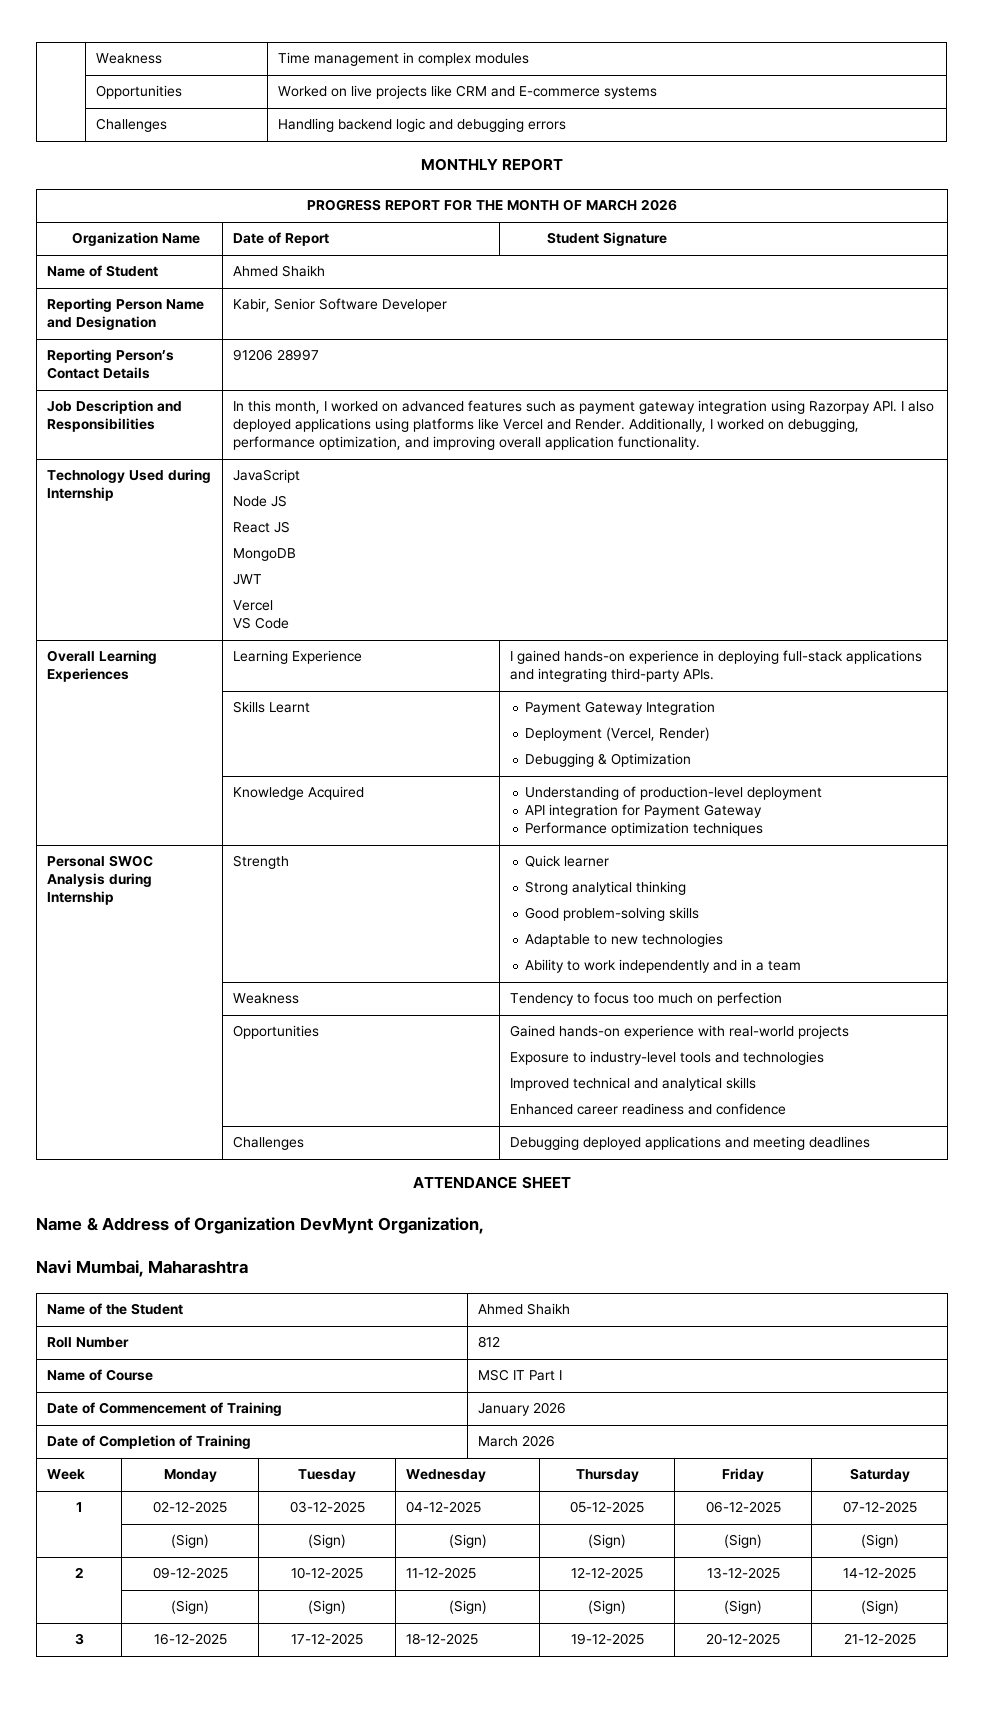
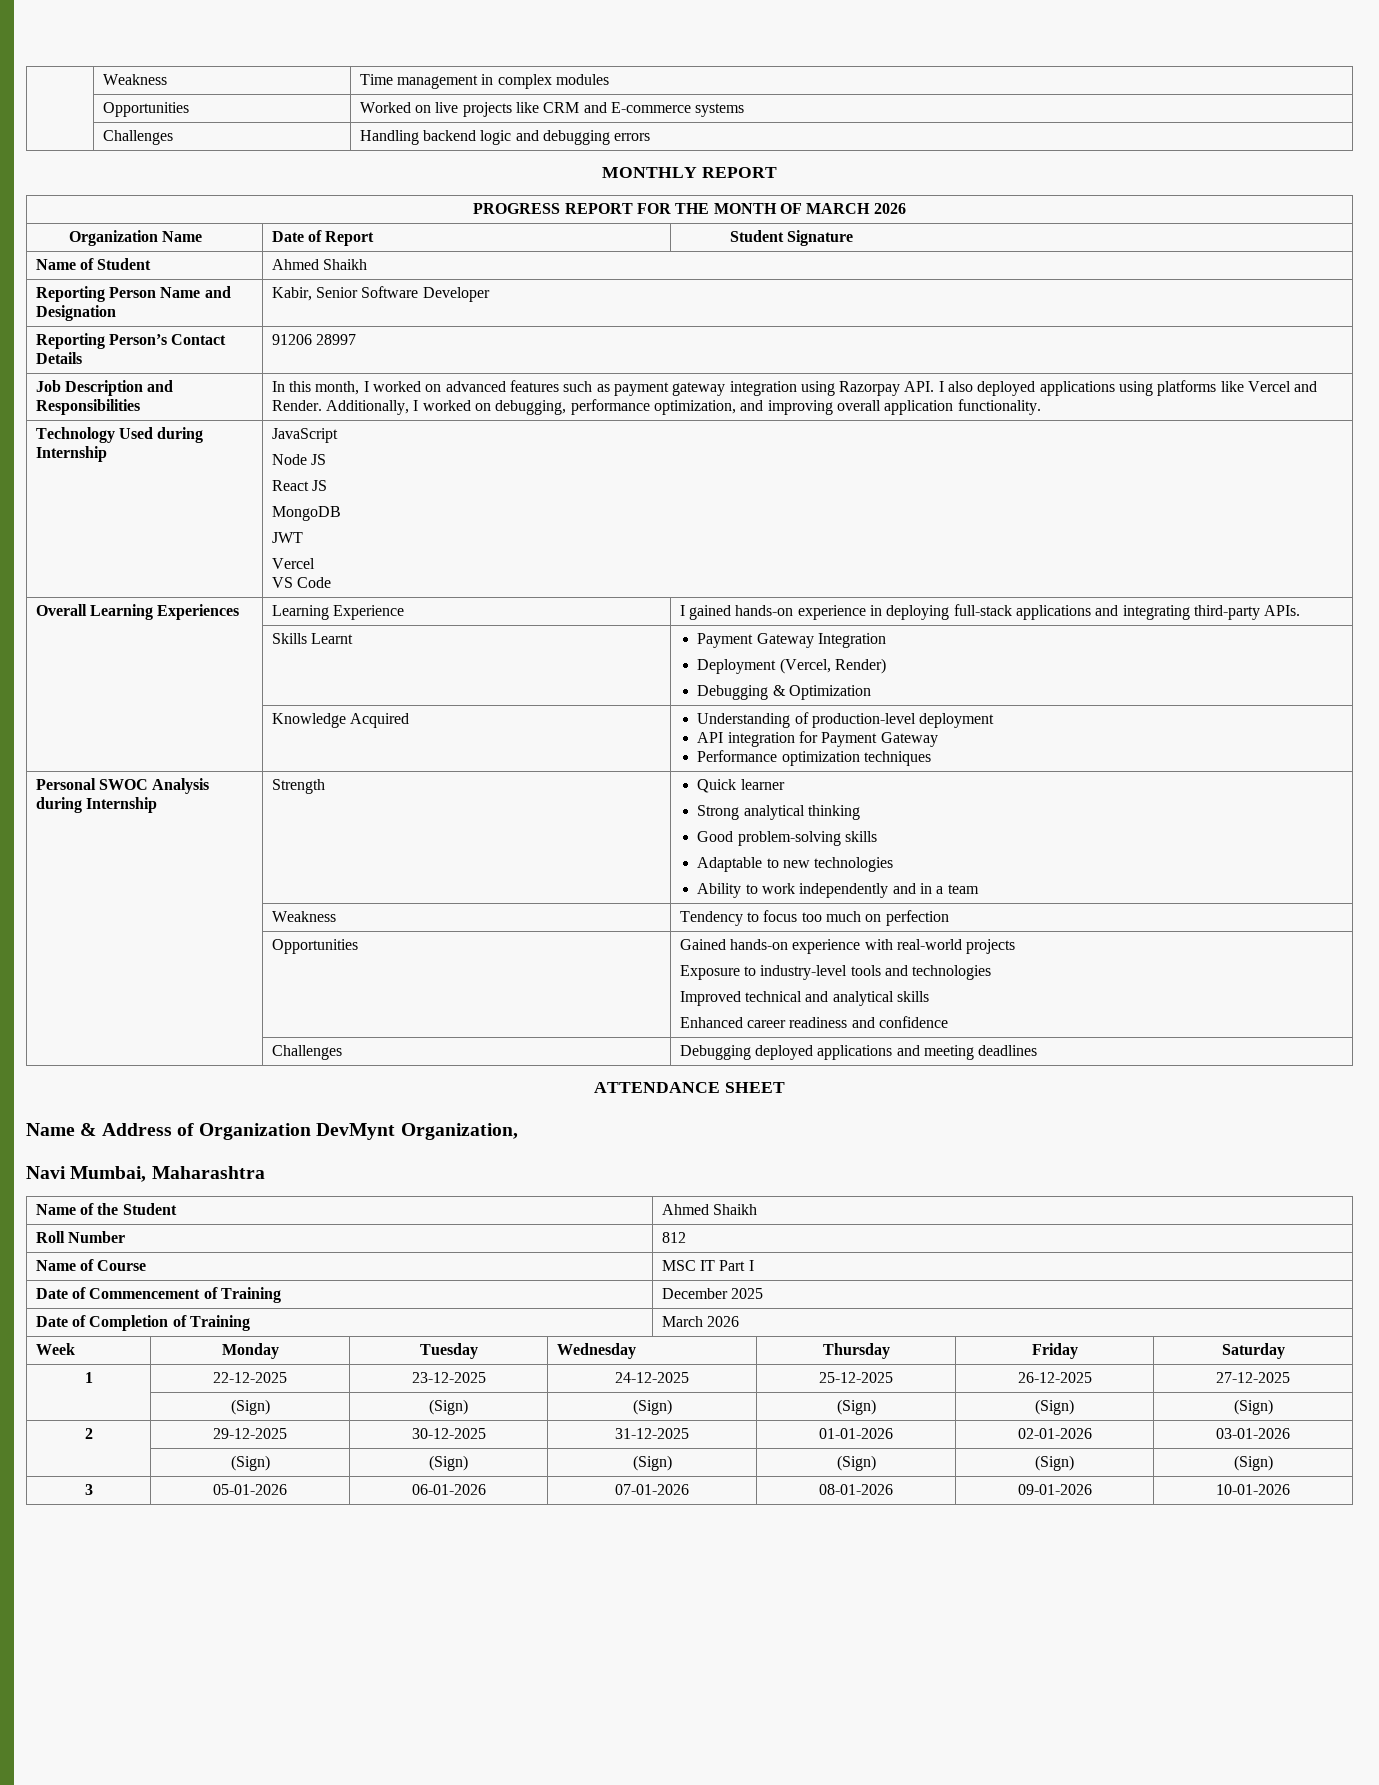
[478,1402,567,1416] January 2026 -> [661,1288,763,1299] December 2025
[153,1501,227,1513] [289,1501,365,1513] [406,1501,482,1513] [570,1501,644,1513] [705,1501,781,1513] [842,1501,917,1513] 02-12-2025 | 03-12-2025 | 04-12-2025 | 05-12-2025 | 06-12-2025 | 07-12-2025 -> [212,1372,287,1383] [411,1372,486,1383] [615,1372,689,1383] [819,1372,893,1383] [1017,1372,1092,1383] [1216,1372,1290,1383] 22-12-2025 | 23-12-2025 | 24-12-2025 | 25-12-2025 | 26-12-2025 | 27-12-2025
[152,1567,228,1579] [291,1567,363,1579] [406,1567,477,1579] [571,1567,643,1579] [706,1567,780,1579] [843,1567,916,1579] 09-12-2025 | 10-12-2025 | 11-12-2025 | 12-12-2025 | 13-12-2025 | 14-12-2025 -> [212,1428,287,1439] [411,1428,486,1439] [615,1428,689,1439] [819,1428,893,1439] [1017,1428,1092,1439] [1216,1428,1290,1439] 29-12-2025 | 30-12-2025 | 31-12-2025 | 01-01-2026 | 02-01-2026 | 03-01-2026
[153,1633,227,1645] [291,1633,363,1645] [406,1633,479,1645] [570,1633,644,1645] [706,1633,780,1645] [843,1633,916,1645] 16-12-2025 | 17-12-2025 | 18-12-2025 | 19-12-2025 | 20-12-2025 | 21-12-2025 -> [212,1484,287,1495] [411,1484,486,1495] [615,1484,689,1495] [819,1484,893,1495] [1017,1484,1092,1495] [1216,1484,1290,1495] 05-01-2026 | 06-01-2026 | 07-01-2026 | 08-01-2026 | 09-01-2026 | 10-01-2026

